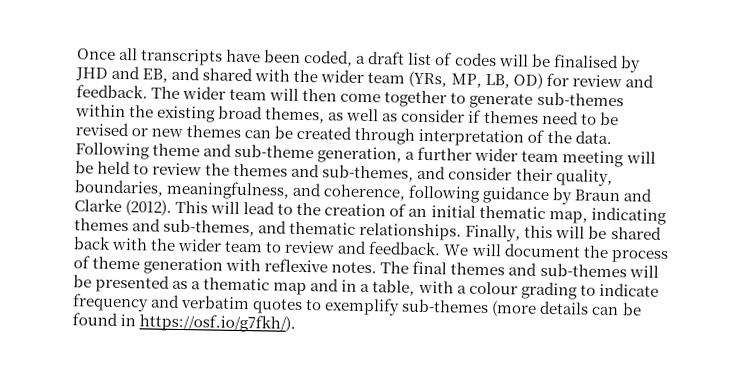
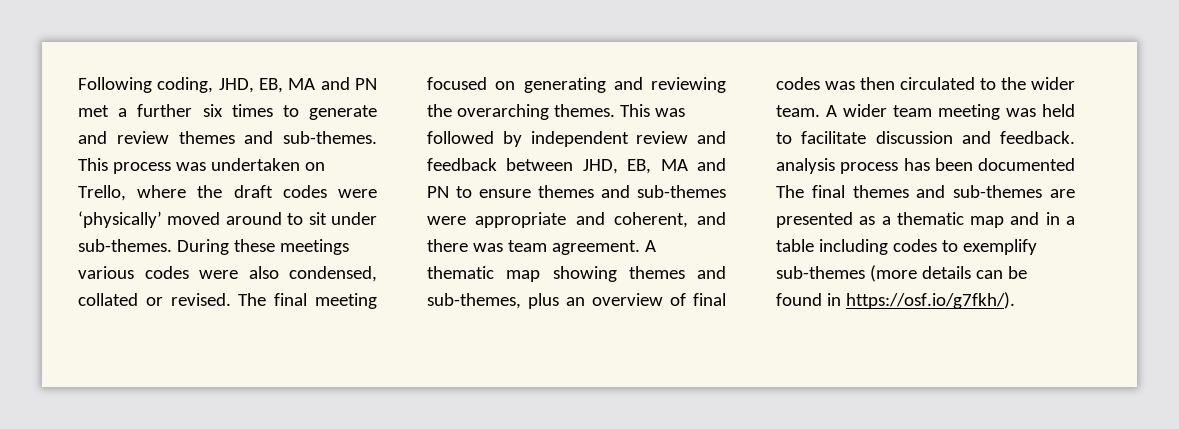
[77,47,641,73] [75,65,654,89] [76,84,624,109] [75,104,619,126] [75,122,612,147] [75,142,656,168] [75,160,613,187] [74,179,654,205] [74,198,667,225] [74,218,662,242] [73,236,668,263] [73,255,378,275] Once all transcripts have been coded, a draft list of codes will be finalised by JHD and EB, and shared with the wider team (YRs, MP, LB, OD) for review and feedback. The wider team will then come together to generate sub-themes within the existing broad themes, as well as consider if themes need to be revised or new themes can be created through interpretation of the data. Following theme and sub-theme generation, a further wider team meeting will be held to review the themes and sub-themes, and consider their quality, boundaries, meaningfulness, and coherence, following guidance by Braun and Clarke (2012). This will lead to the creation of an initial thematic map, indicating themes and sub-themes, and thematic relationships. Finally, this will be shared back with the wider team to review and feedback. We will document the process of theme generation with reflexive notes. -> [78,77,378,93] [78,104,377,120] [78,131,377,144] [78,158,325,174] [78,185,378,201] [78,211,377,228] [78,239,349,255] [78,266,377,282] [78,293,377,309] [427,77,726,93] [427,104,685,120] [427,131,726,147] [427,158,726,174] [427,185,726,198] [427,212,726,228] [427,239,656,255] [427,266,726,282] [427,293,726,309] [776,77,1075,90] [776,104,1075,120] [776,131,1075,144] [776,158,1075,174] Following coding, JHD, EB, MA and PN met a further six times to generate and review themes and sub-themes. This process was undertaken on Trello, where the draft codes were ‘physically’ moved around to sit under sub-themes. During these meetings various codes were also condensed, collated or revised. The final meeting focused on generating and reviewing the overarching themes. This was followed by independent review and feedback between JHD, EB, MA and PN to ensure themes and sub-themes were appropriate and coherent, and there was team agreement. A thematic map showing themes and sub-themes, plus an overview of final codes was then circulated to the wider team. A wider team meeting was held to facilitate discussion and feedback. analysis process has been documented
[628,265,659,278] [73,274,92,288] will be -> [1050,189,1075,198] are
[372,279,659,300] [72,293,304,315] table, with a colour grading to indicate frequency and verbatim quotes -> [776,239,937,255] table including codes

